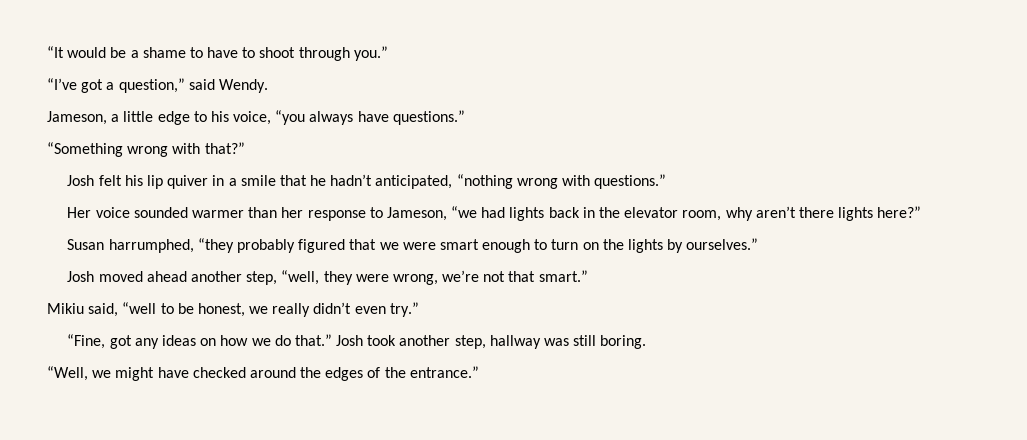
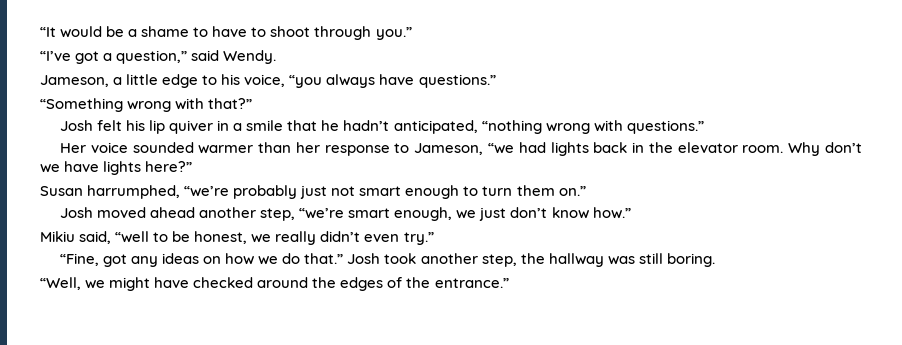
[682,206,834,221] room, why aren’t there -> [742,142,862,156] [40,161,100,173] room. Why don’t we have
[197,238,759,253] “they probably figured that we were smart enough to turn on the lights by ourselves.” -> [184,185,586,199] “we’re probably just not smart enough to turn them on.”
[281,270,588,285] “well, they were wrong, we’re not that smart.” -> [299,207,631,221] “we’re smart enough, we just don’t know how.”
(486, 342) none -> [520,253,545,264] the

